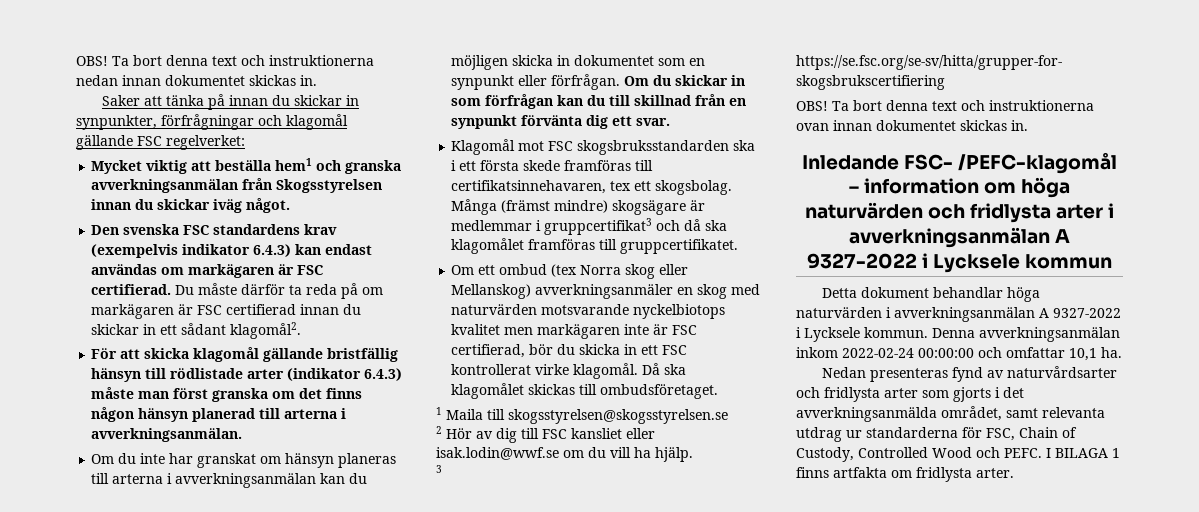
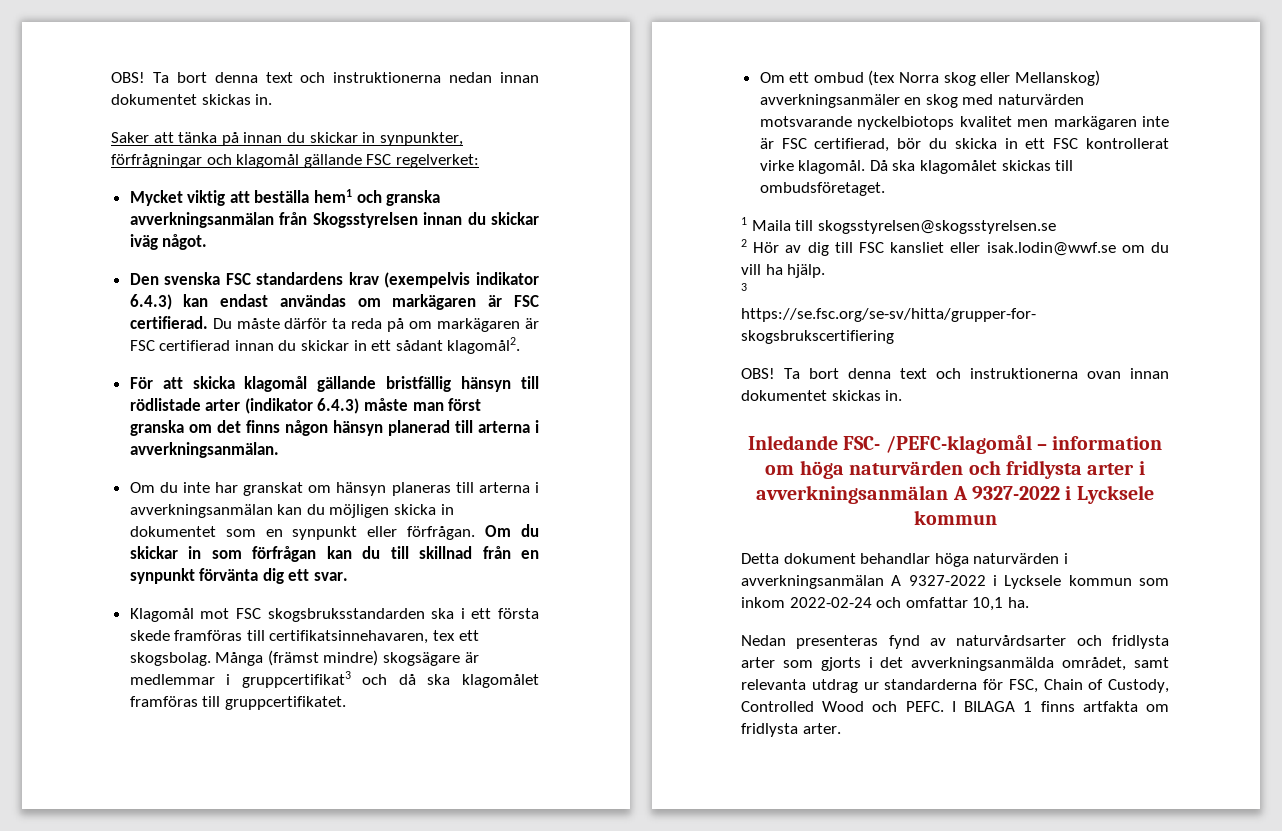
[864,327,1120,342] kommun. Denna avverkningsanmälan -> [1068,575,1169,586] kommun som
[918,348,974,358] 00:00:00 -> (872, 602) none

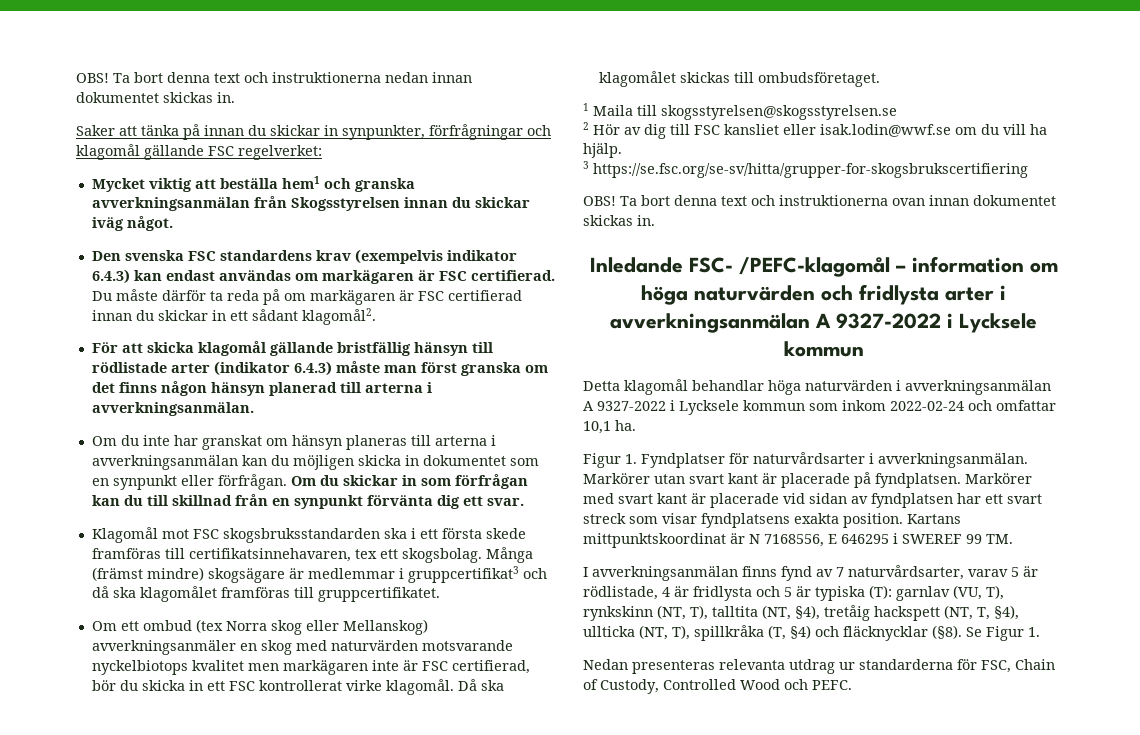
[783,553,856,564] dokument -> [624,379,688,395] klagomål
[741,635,1169,649] [741,657,1169,671] Nedan presenteras fynd av naturvårdsarter och fridlysta arter som gjorts i det avverkningsanmälda området, samt -> [583,452,1028,468] [583,472,1032,488] [583,493,1042,508] [583,513,961,528] [583,533,1013,548] [583,565,1038,581] [583,585,1004,601] [583,605,1019,621] [583,625,1040,641] [583,659,715,674] Figur 1. Fyndplatser för naturvårdsarter i avverkningsanmälan. Markörer utan svart kant är placerade på fyndplatsen. Markörer med svart kant är placerade vid sidan av fyndplatsen har ett svart streck som visar fyndplatsens exakta position. Kartans mittpunktskoordinat är N 7168556, E 646295 i SWEREF 99 TM. // I avverkningsanmälan finns fynd av 7 naturvårdsarter, varav 5 är rödlistade, 4 är fridlysta och 5 är typiska (T): garnlav (VU, T), rynkskinn (NT, T), talltita (NT, §4), tretåig hackspett (NT, T, §4), ullticka (NT, T), spillkråka (T, §4) och fläcknycklar (§8). Se Figur 1. // Nedan presenteras
[951,701,1169,712] [741,723,841,737] I BILAGA 1 finns artfakta om fridlysta arter. -> (852, 685) none

